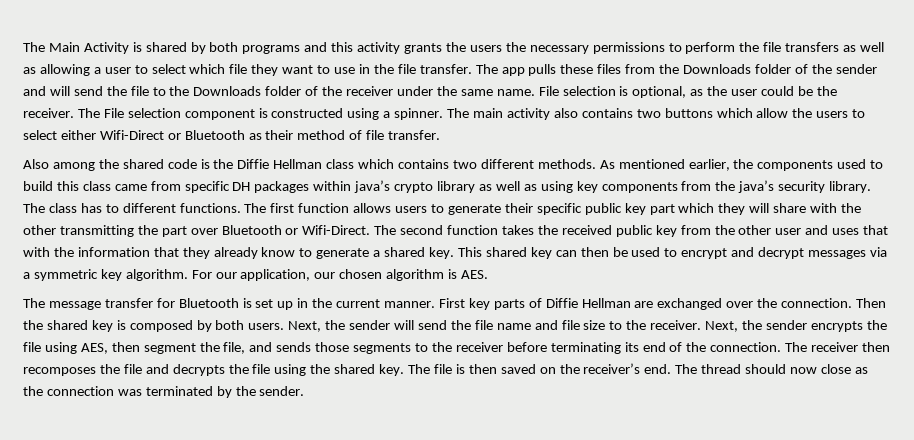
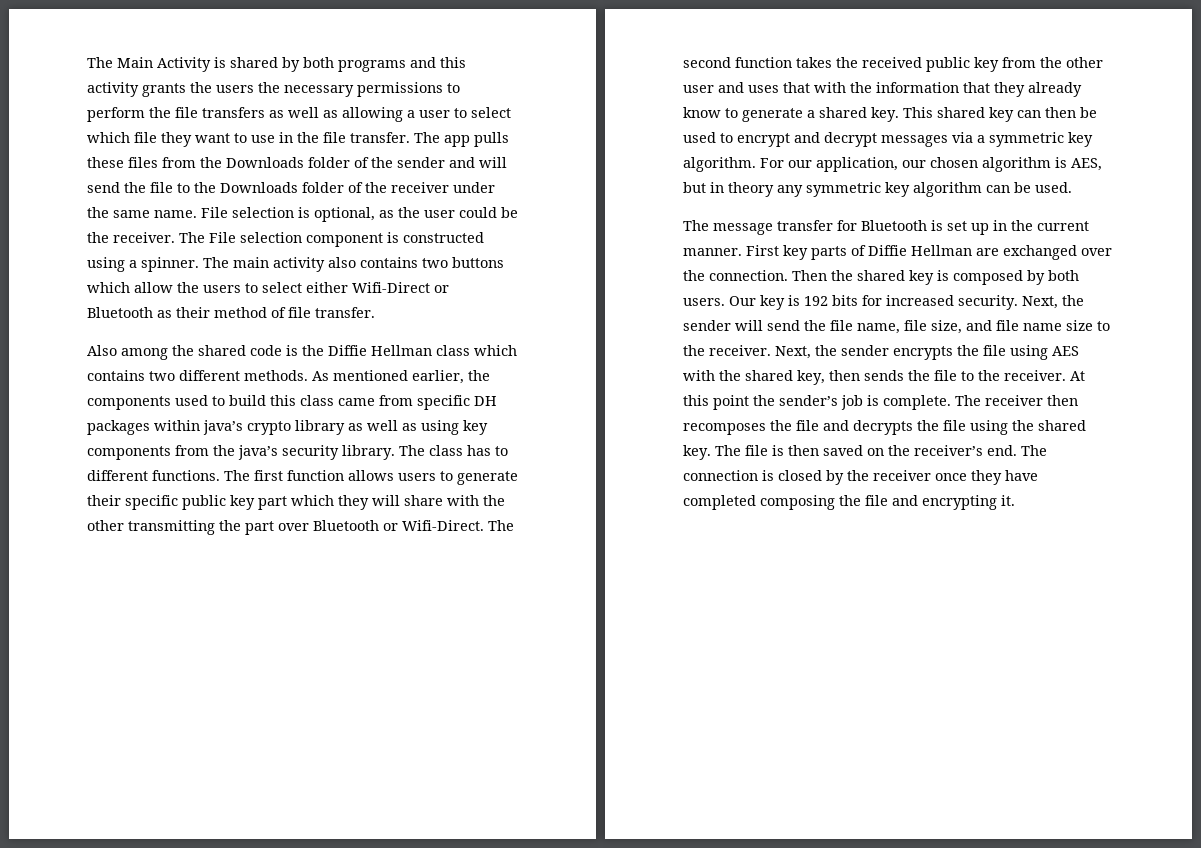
[461,270,489,279] AES. -> [1071,158,1102,171] [683,182,1072,197] AES, but in theory any symmetric key algorithm can be used.
(285, 326) none -> [729,295,1018,310] Our key is 192 bits for increased security.
[496,323,531,330] name -> [857,320,962,334] name, file size,
(580, 325) none -> [1023,323,1062,331] name
[80,342,782,354] AES, then segment the file, and sends those segments to the receiver before terminating its end of the connection. -> [1052,346,1079,356] [683,370,1085,385] [683,395,951,410] AES with the shared key, then sends the file to the receiver. At this point the sender’s job is complete.
[701,364,868,374] [23,386,305,398] thread should now close as the connection was terminated by the sender. -> [683,470,1038,485] [683,495,1015,510] connection is closed by the receiver once they have completed composing the file and encrypting it.

